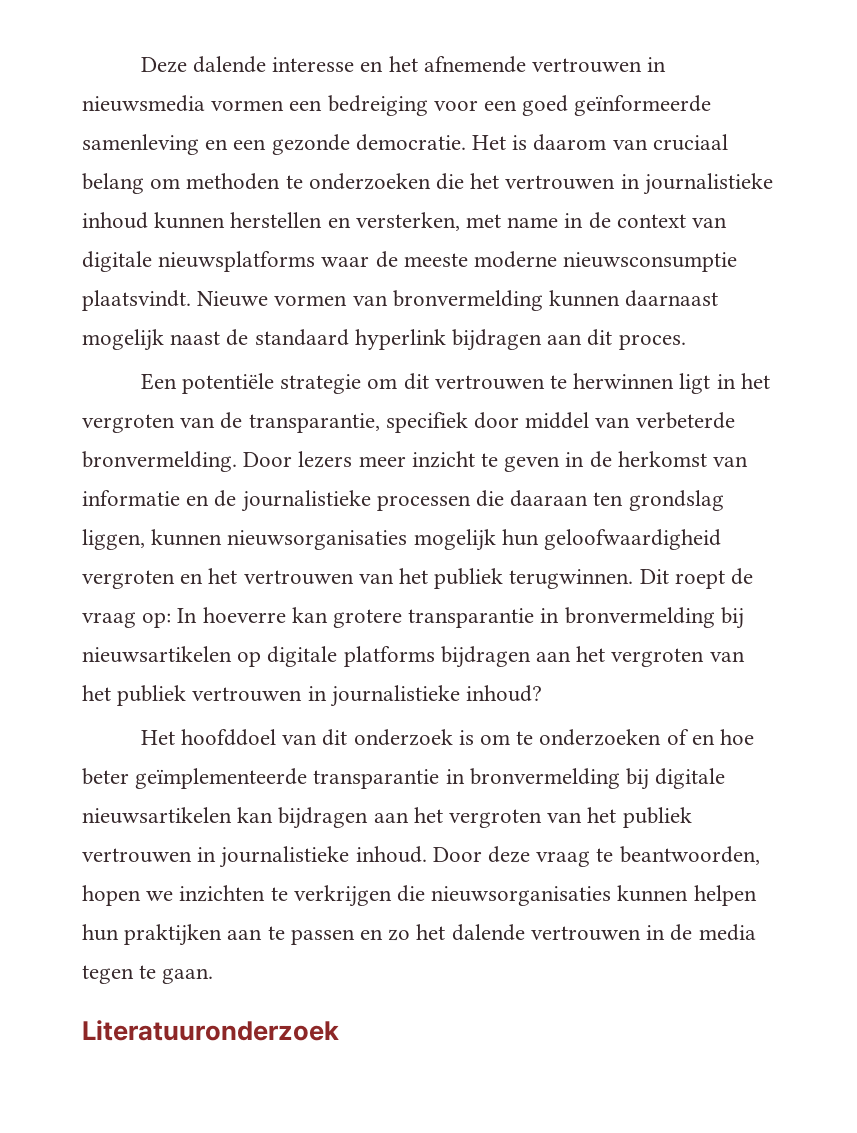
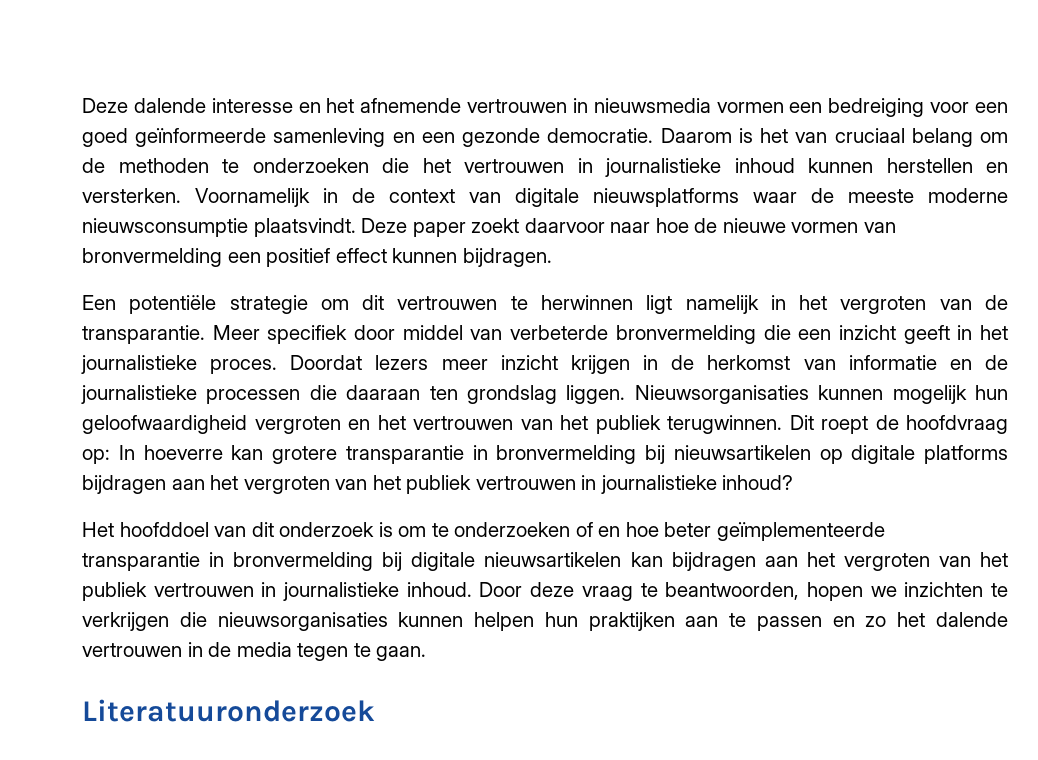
[472,134,607,151] Het is daarom -> [660,128,789,143] Daarom is het
(181, 183) none -> [82,158,105,173] de
[355,212,559,231] versterken, met name -> [82,188,310,207] versterken. Voornamelijk
[197,290,719,311] [82,329,686,351] Nieuwe vormen van bronvermelding kunnen daarnaast mogelijk naast de standaard hyperlink bijdragen aan dit proces. -> [361,218,896,237] [82,248,552,267] Deze paper zoekt daarvoor naar hoe de nieuwe vormen van bronvermelding een positief effect kunnen bijdragen.
(711, 383) none -> [685,295,759,314] namelijk
[248,413,380,433] transparantie, -> [82,325,260,344] transparantie. Meer
[82,451,293,472] bronvermelding. Door -> [615,325,1009,344] [81,355,363,374] bronvermelding die een inzicht geeft in het journalistieke proces. Doordat
[481,453,561,472] te geven -> [570,355,630,374] krijgen
[82,529,408,550] liggen, kunnen nieuwsorganisaties -> [566,385,884,404] liggen. Nieuwsorganisaties kunnen
[82,612,136,628] vraag -> [906,415,1008,434] hoofdvraag

